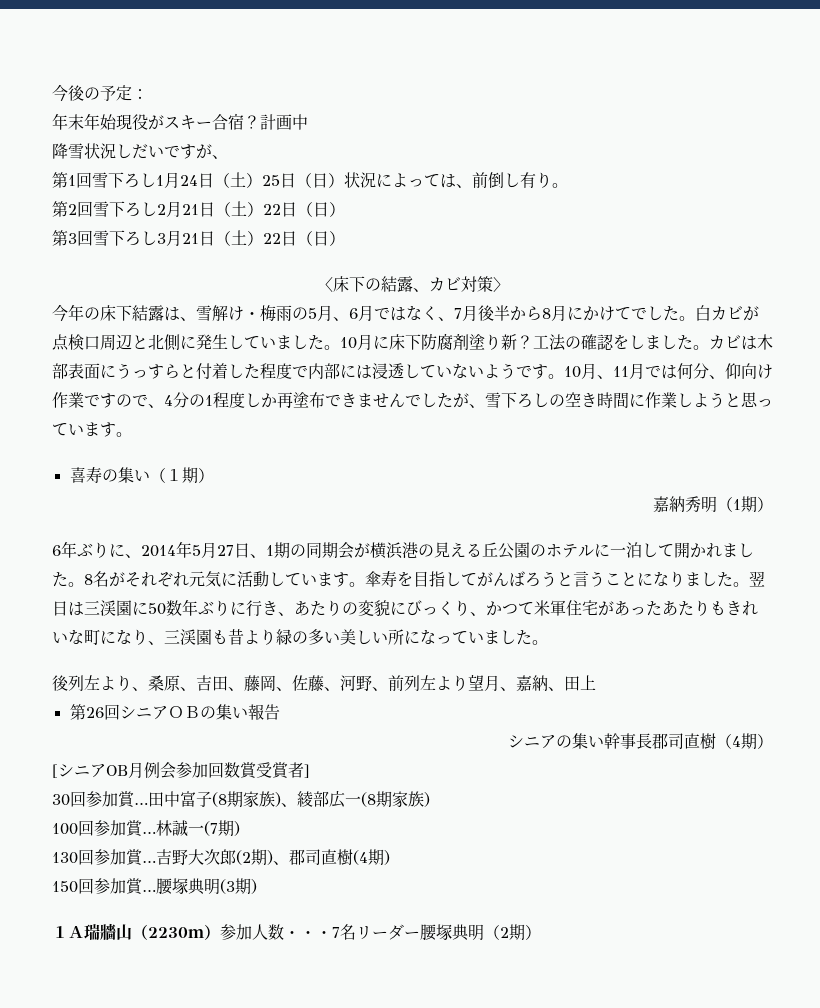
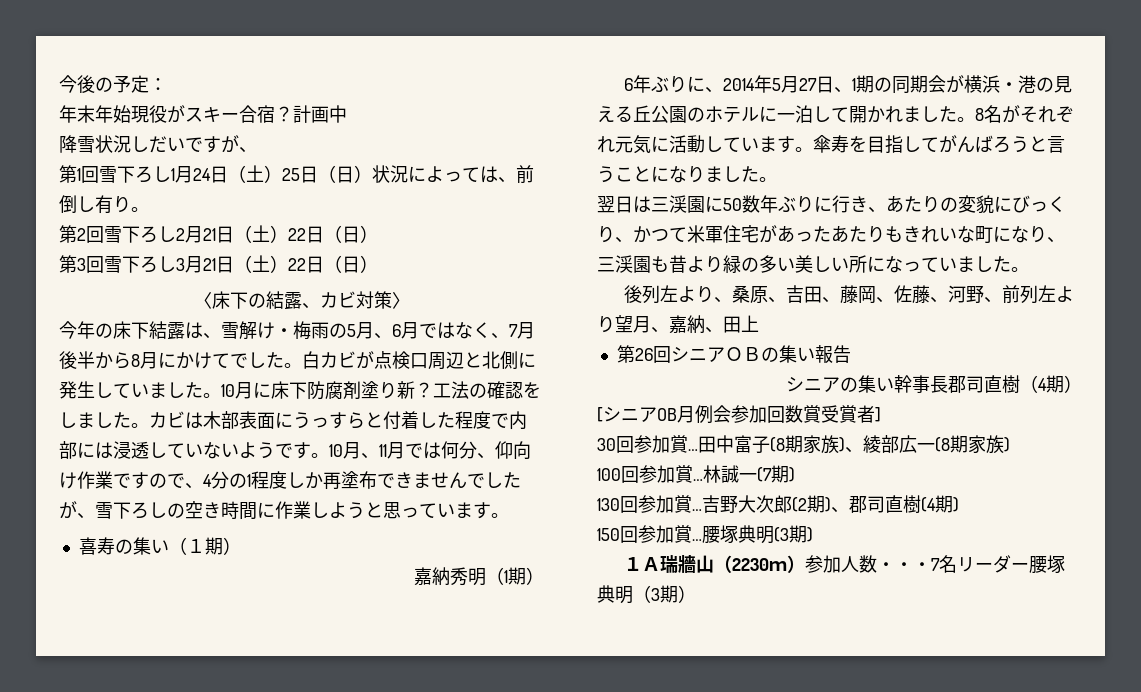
(403, 550) none -> [999,82,1018,91] ・
(749, 584) none -> (777, 179) //
[500,927,509,938] 2 -> [651,588,660,601] 3

